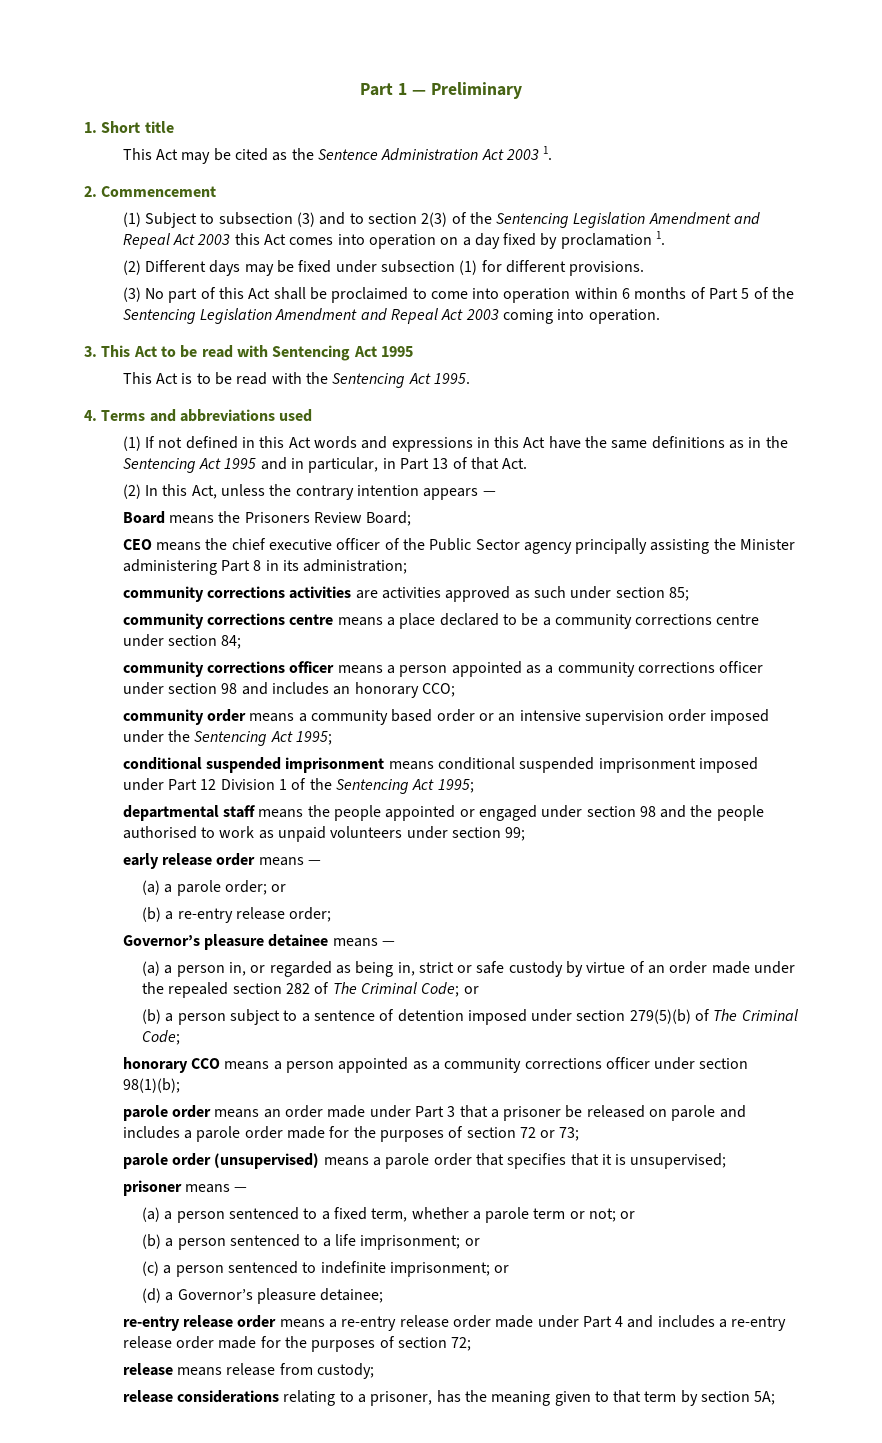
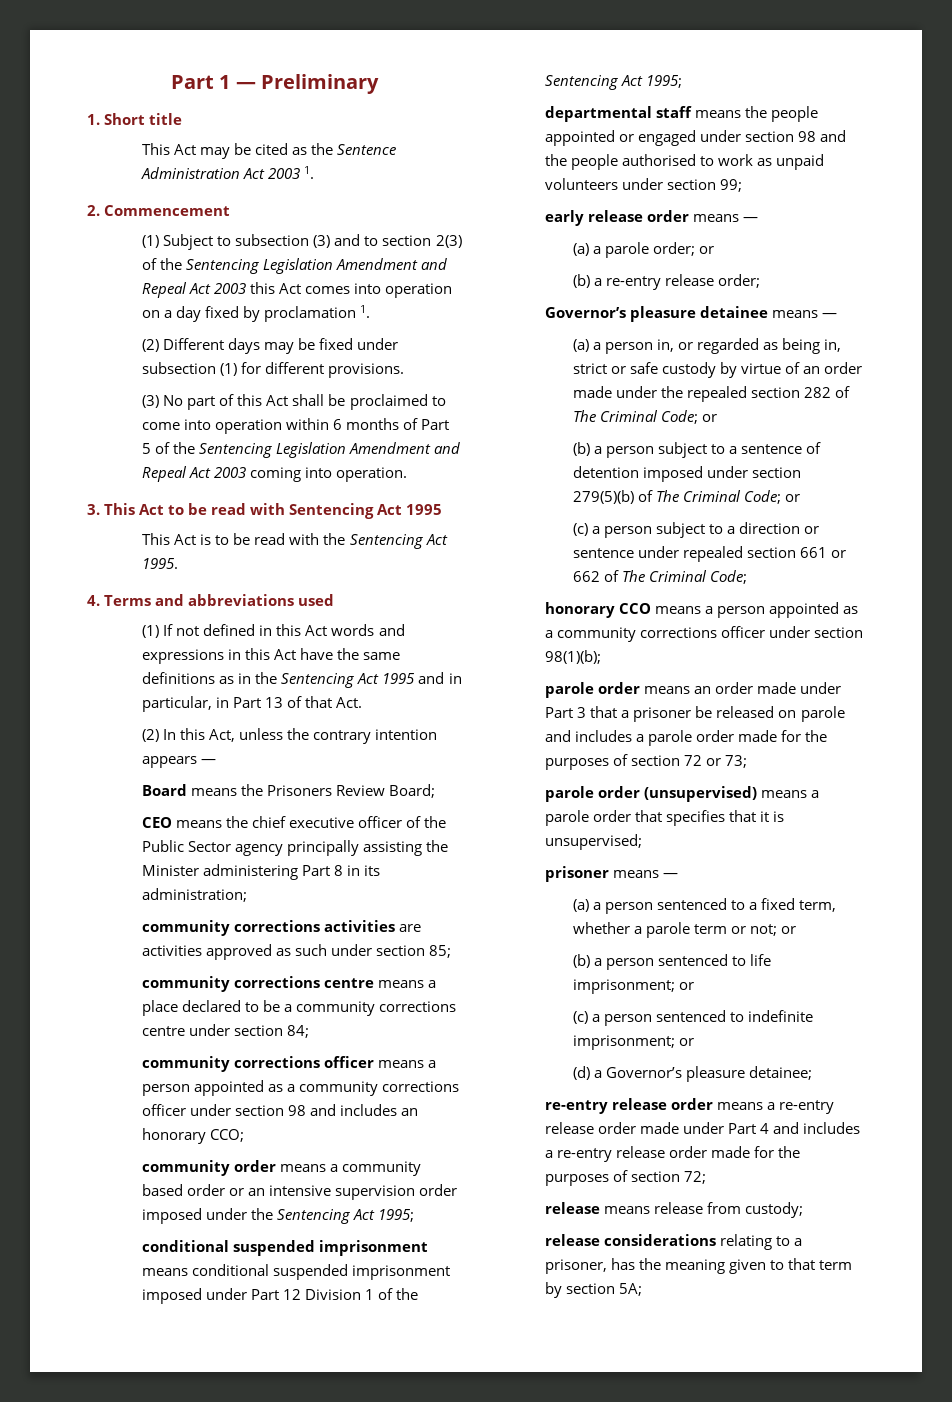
(180, 1037) none -> [784,494,800,502] [572,522,820,538] [572,546,846,562] [572,570,747,584] or // (c) a person subject to a direction or sentence under repealed section 661 or 662 of The Criminal Code;
[322,1238,331,1247] a -> (746, 961) none

